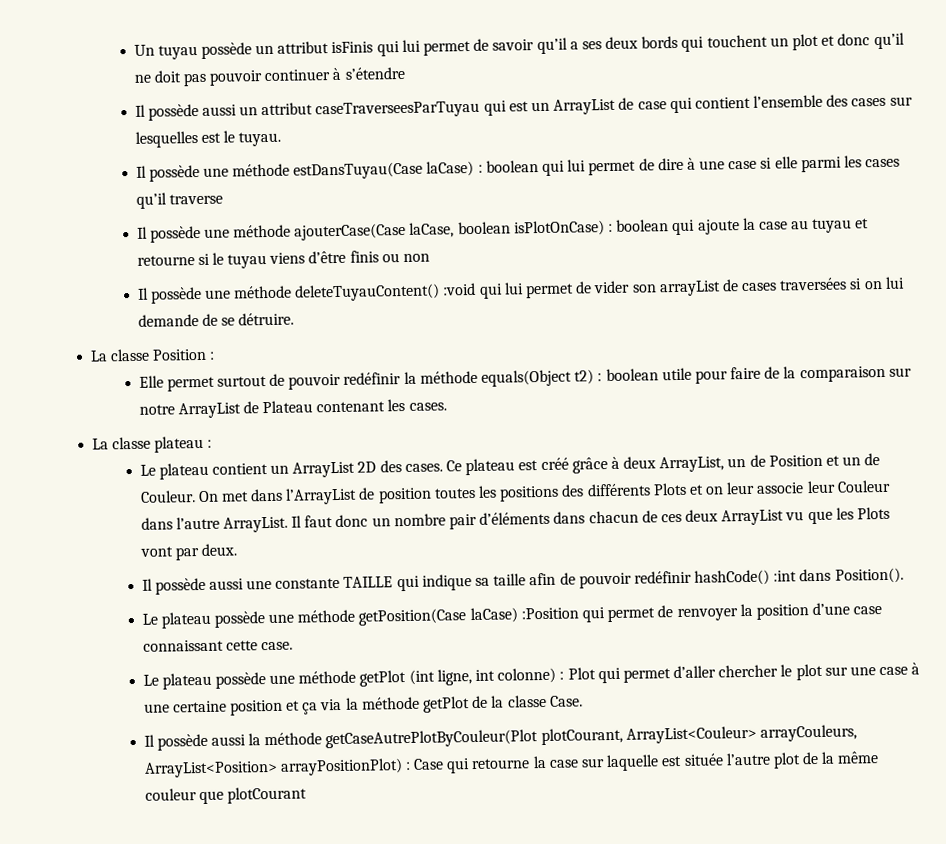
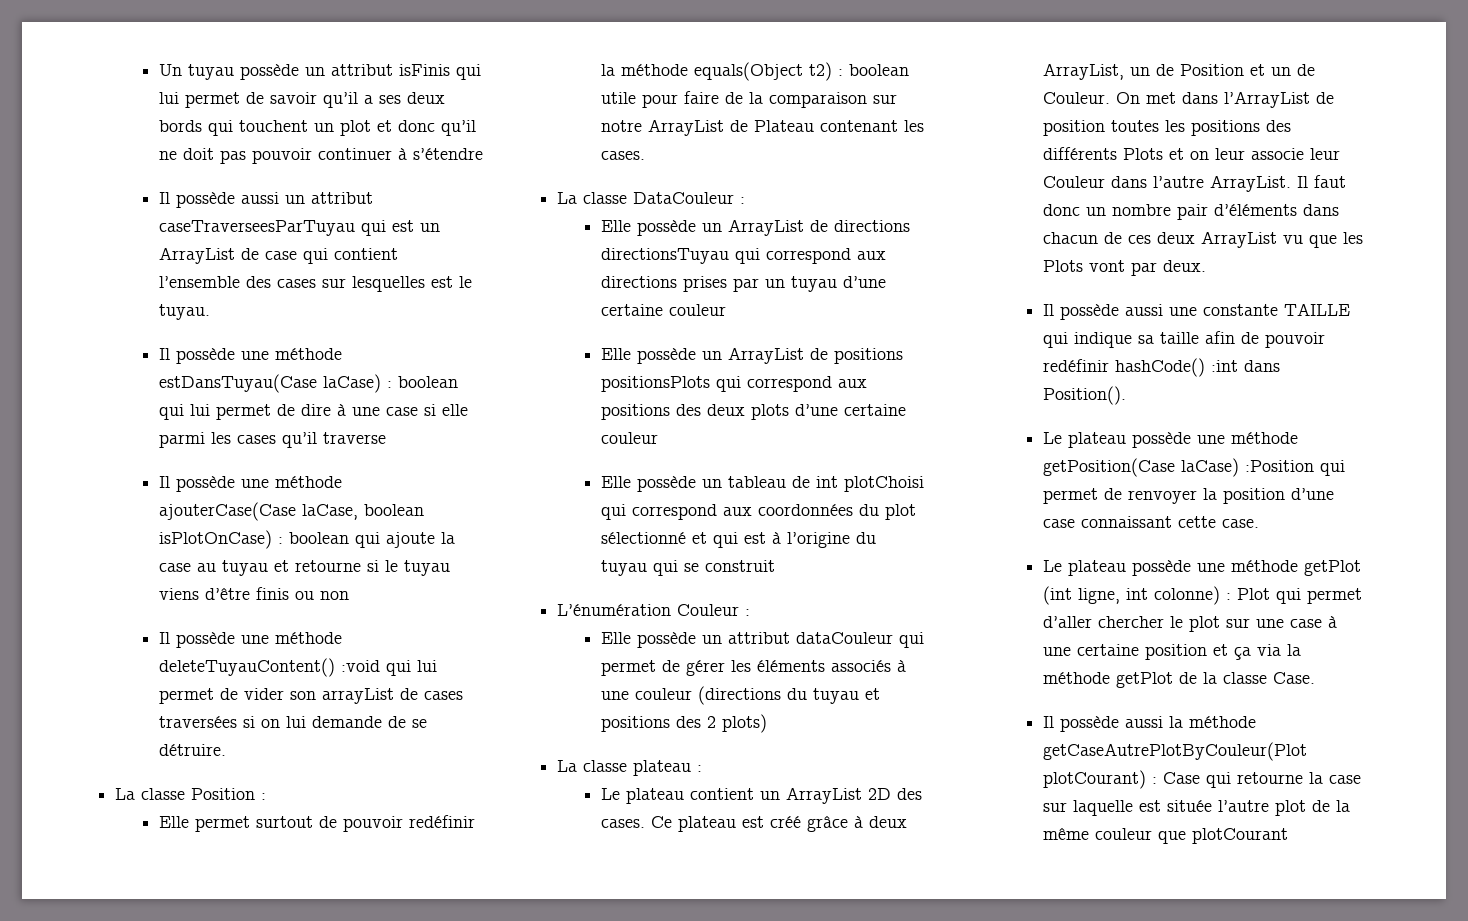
(447, 406) none -> [557,192,746,204] [600,219,910,236] [600,248,886,264] [600,276,886,292] [600,304,726,316] [600,347,903,364] [600,376,867,392] [600,404,906,420] [600,432,658,444] [600,476,924,492] [600,504,916,520] [600,532,876,548] [600,560,775,576] [557,604,751,616] [600,632,924,648] [600,660,906,676] [600,686,880,705] [600,714,767,733] // La classe DataCouleur : // Elle possède un ArrayList de directions directionsTuyau qui correspond aux directions prises par un tuyau d’une certaine couleur // Elle possède un ArrayList de positions positionsPlots qui correspond aux positions des deux plots d’une certaine couleur // Elle possède un tableau de int plotChoisi qui correspond aux coordonnées du plot sélectionné et qui est à l’origine du tuyau qui se construit // L’énumération Couleur : // Elle possède un attribut dataCouleur qui permet de gérer les éléments associés à une couleur (directions du tuyau et positions des 2 plots)
[540,724,857,746] [143,758,403,778] plotCourant, ArrayList<Couleur> arrayCouleurs, ArrayList<Position> arrayPositionPlot) -> [1042,770,1146,789] plotCourant)

